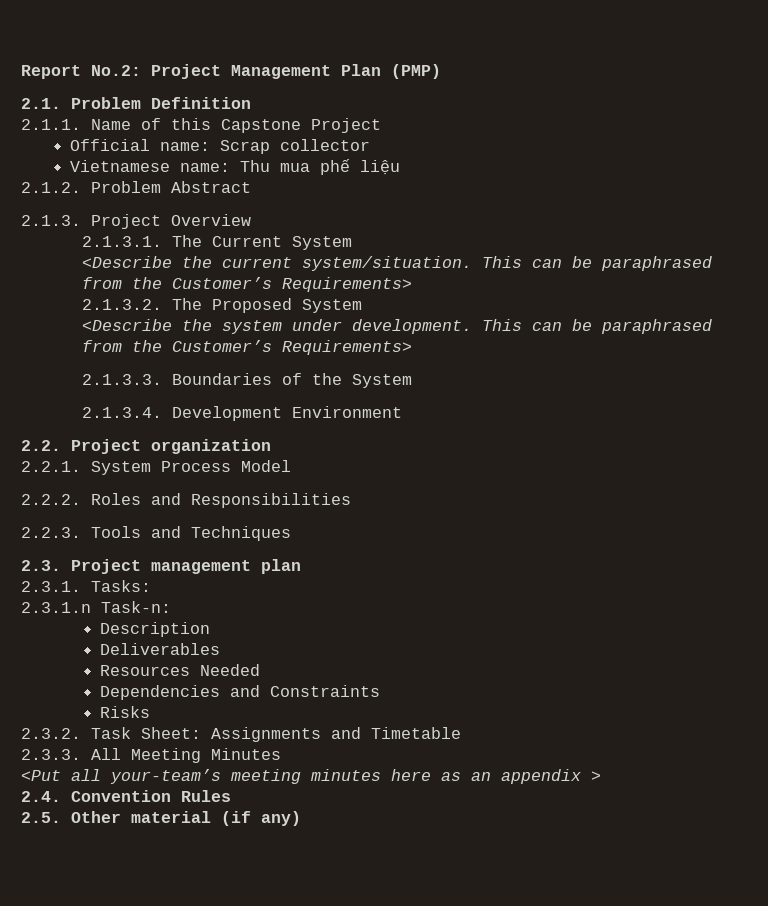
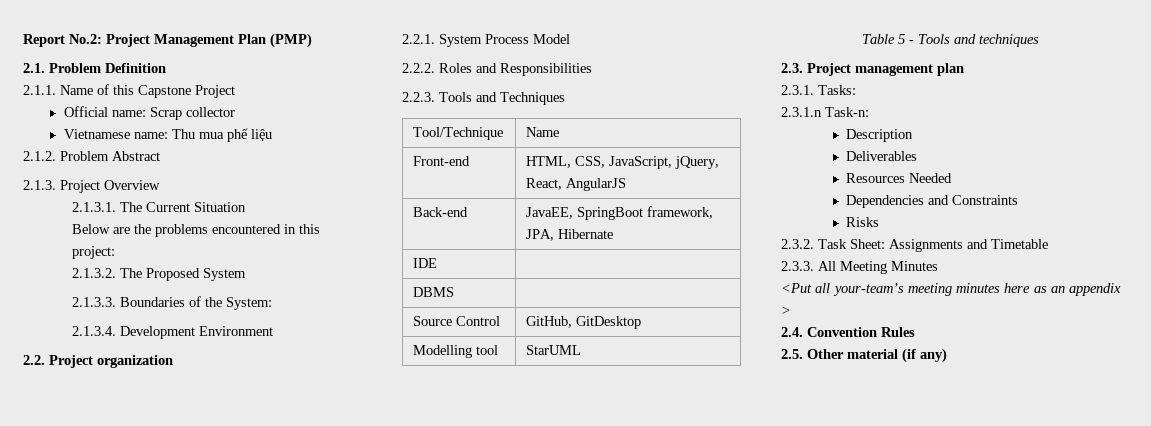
[291,236,352,250] [81,256,712,271] [81,277,412,292] [81,298,362,313] [81,319,712,334] [81,340,412,355] System // <Describe the current system/situation. This can be paraphrased from the Customer’s Requirements> // 2.1.3.2. The Proposed System // <Describe the system under development. This can be paraphrased from the Customer’s Requirements> -> [194,202,247,212] [72,224,321,237] [72,246,116,259] [72,268,247,281] Situation // Below are the problems encountered in this project: // 2.1.3.2. The Proposed System
[351,374,412,388] System -> [226,297,273,310] System:
(291, 533) none -> [413,127,504,140] [526,127,560,137] [413,156,471,166] [526,156,720,169] [526,178,627,191] [413,207,469,217] [526,206,714,220] [526,229,614,241] [413,258,438,268] [413,287,455,297] [413,316,501,326] [526,316,642,329] [413,345,499,358] [526,345,582,355] [862,34,1039,47] // Tool/Technique | Name // Front-end | HTML, CSS, JavaScript, jQuery, React, AngularJS // Back-end | JavaEE, SpringBoot framework, JPA, Hibernate // IDE | // DBMS | // Source Control | GitHub, GitDesktop // Modelling tool | StarUML // Table 5 - Tools and techniques

